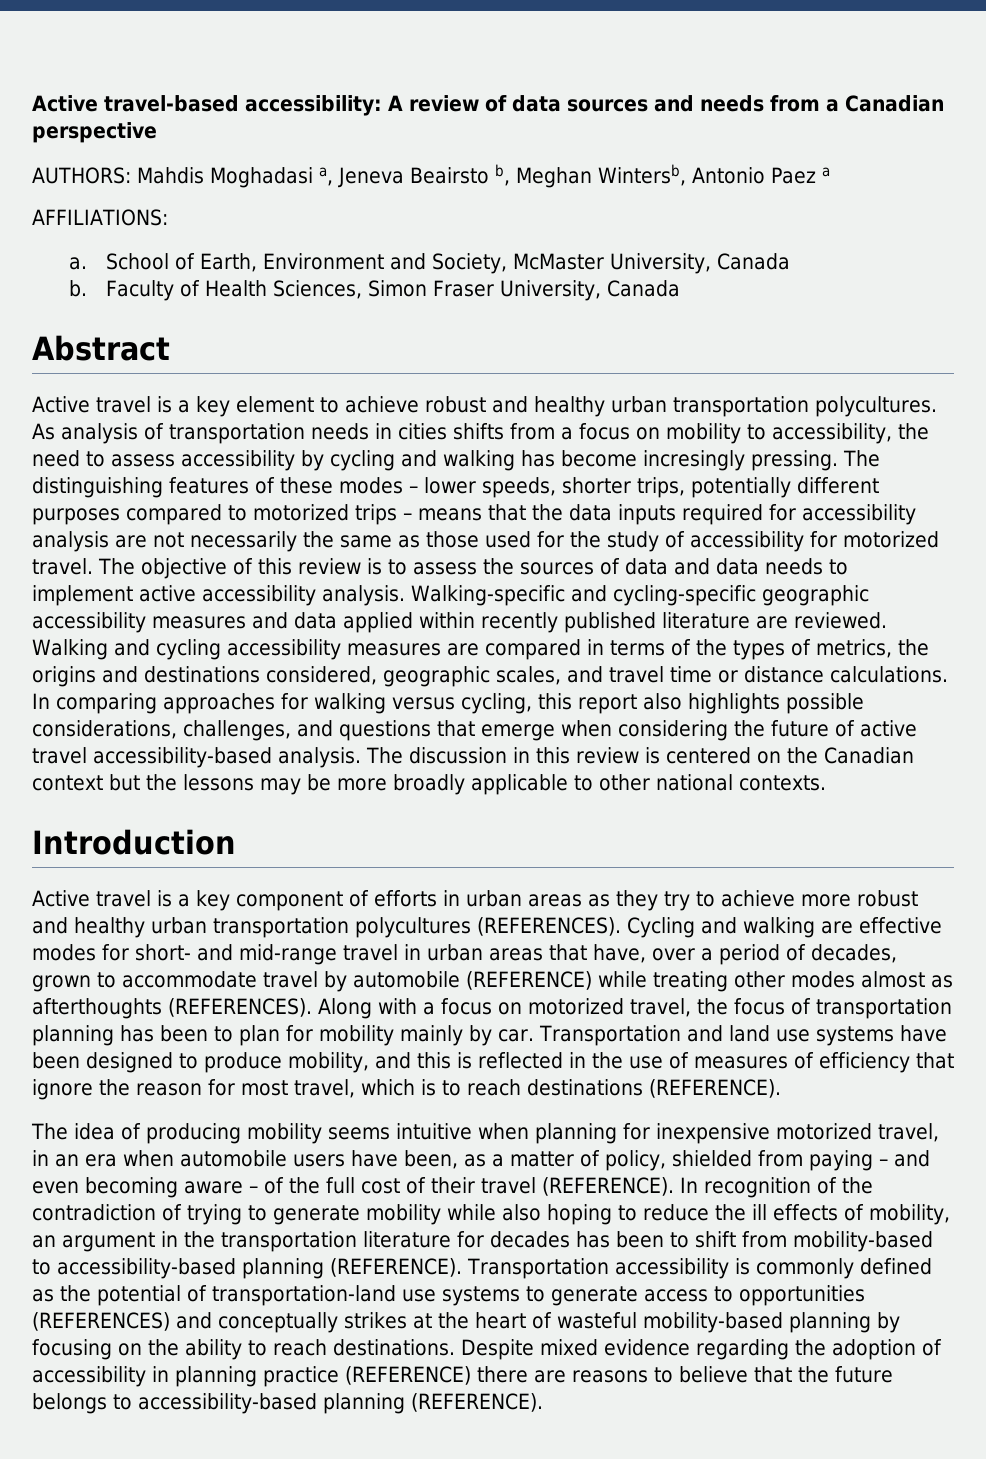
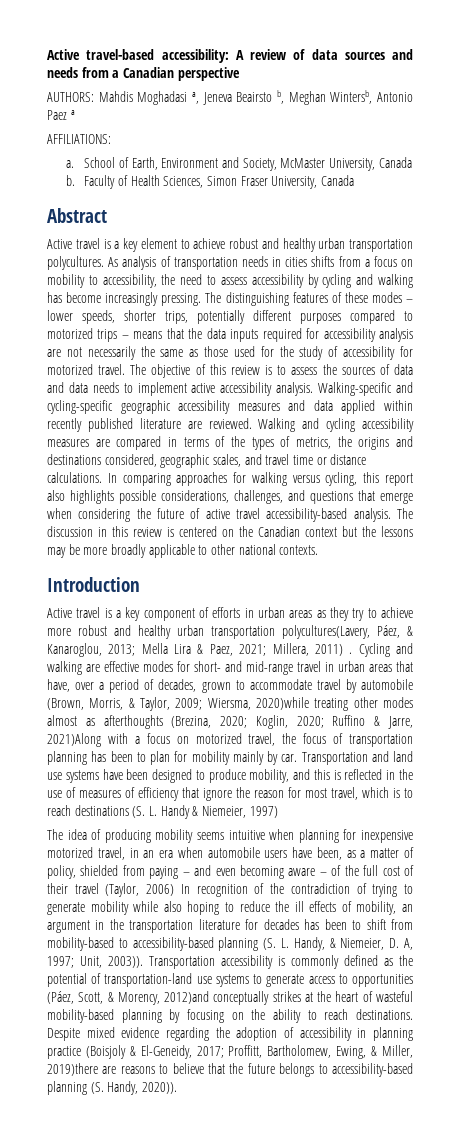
[643,450,745,471] incresingly -> [105,292,159,306] increasingly
[355,917,621,938] polycultures (REFERENCES). -> [282,625,413,639] [47,643,353,657] polycultures(Lavery, Páez, & Kanaroglou, 2013; Mella Lira & Paez, 2021; Millera, 2011) .
[466,971,647,990] (REFERENCE) while -> [47,697,309,711] (Brown, Morris, & Taylor, 2009; Wiersma, 2020)while
[168,998,372,1019] (REFERENCES). Along -> [171,715,413,729] [47,733,101,747] (Brezina, 2020; Koglin, 2020; Ruffino & Jarre, 2021)Along
[649,1079,781,1098] (REFERENCE). -> [132,805,278,819] (S. L. Handy & Niemeier, 1997)
[542,1177,674,1196] (REFERENCE). -> [105,883,175,897] (Taylor, 2006)
[330,1258,462,1277] (REFERENCE). -> [263,937,414,951] [47,956,143,968] (S. L. Handy, & Niemeier, D. A, 1997; Unit, 2003)).
[32,1312,212,1331] (REFERENCES) and -> [47,991,210,1005] (Páez, Scott, & Morency, 2012)and
[345,1366,528,1385] (REFERENCE) there -> [85,1045,414,1059] [47,1063,98,1076] (Boisjoly & El-Geneidy, 2017; Proffitt, Bartholomew, Ewing, & Miller, 2019)there
[411,1393,543,1412] (REFERENCE). -> [90,1081,177,1095] (S. Handy, 2020)).

